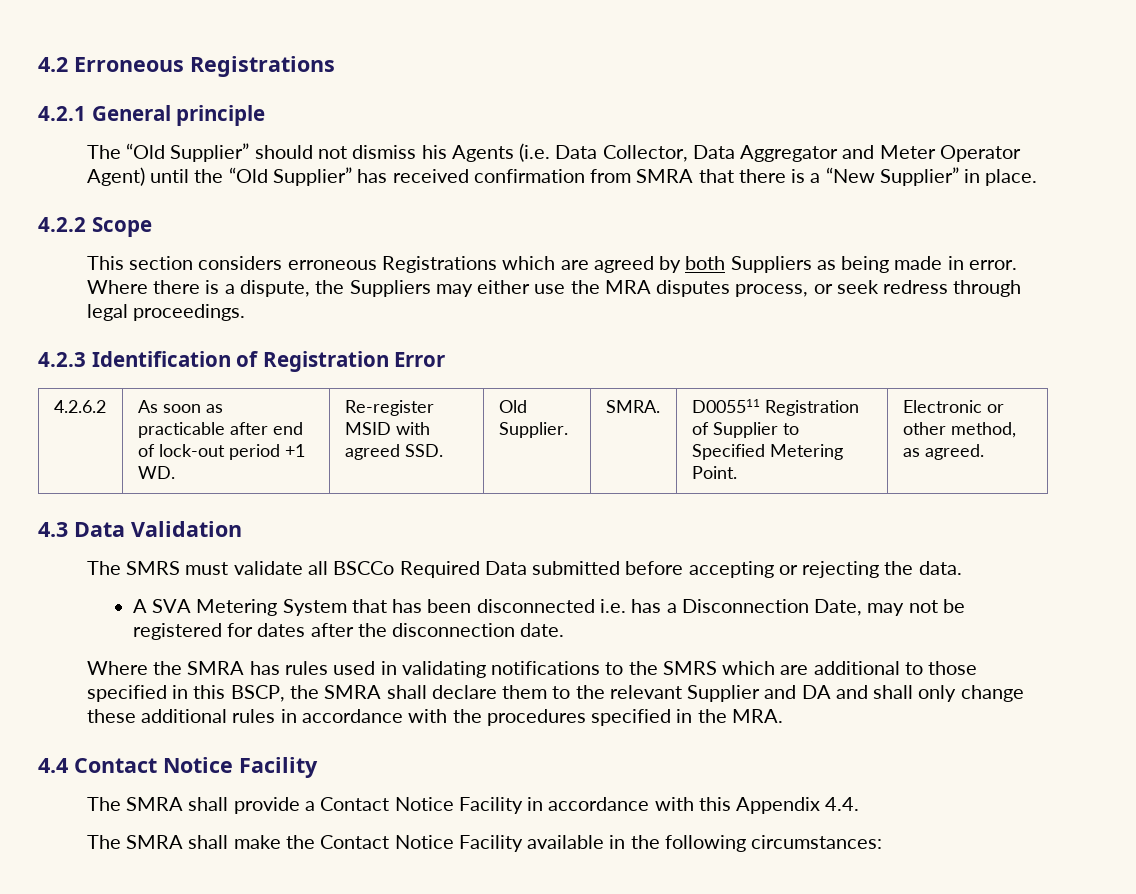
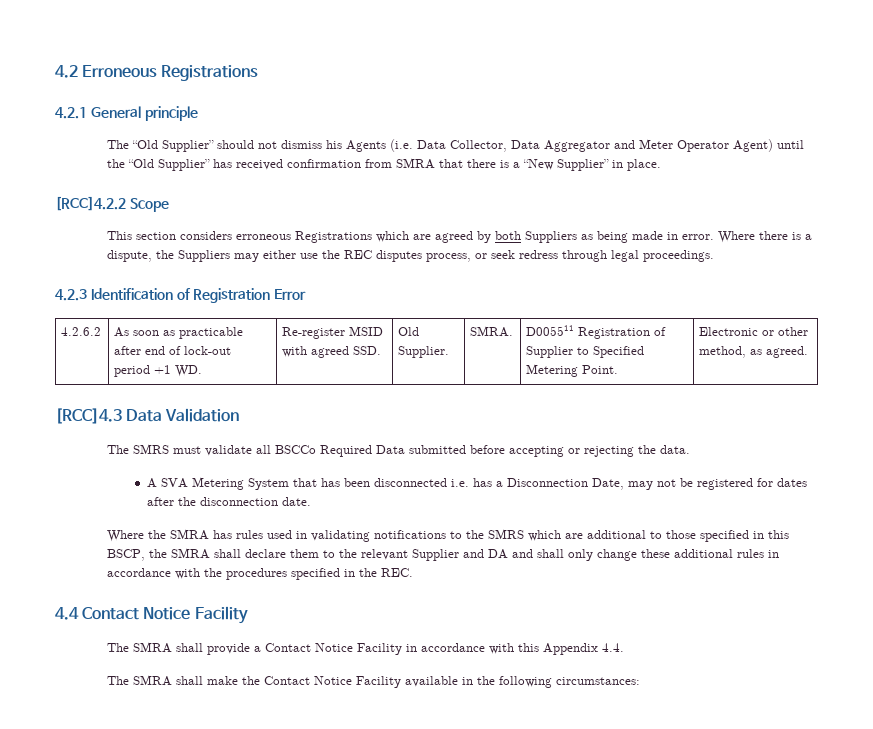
[38,217,86,232] 4.2.2 -> [55,196,126,211] [RCC]4.2.2
[604,280,651,294] MRA -> [343,250,372,259] REC
[38,522,68,537] 4.3 -> [55,408,122,424] [RCC]4.3
[731,709,783,723] MRA. -> [380,568,413,577] REC.

